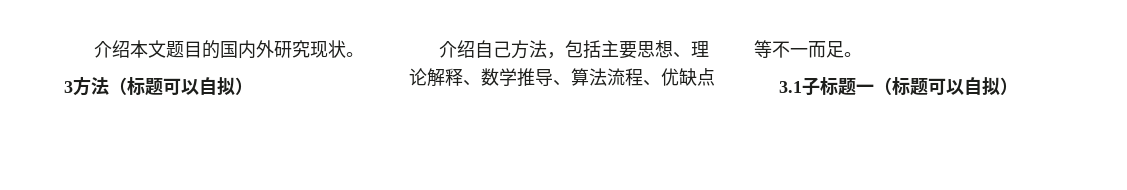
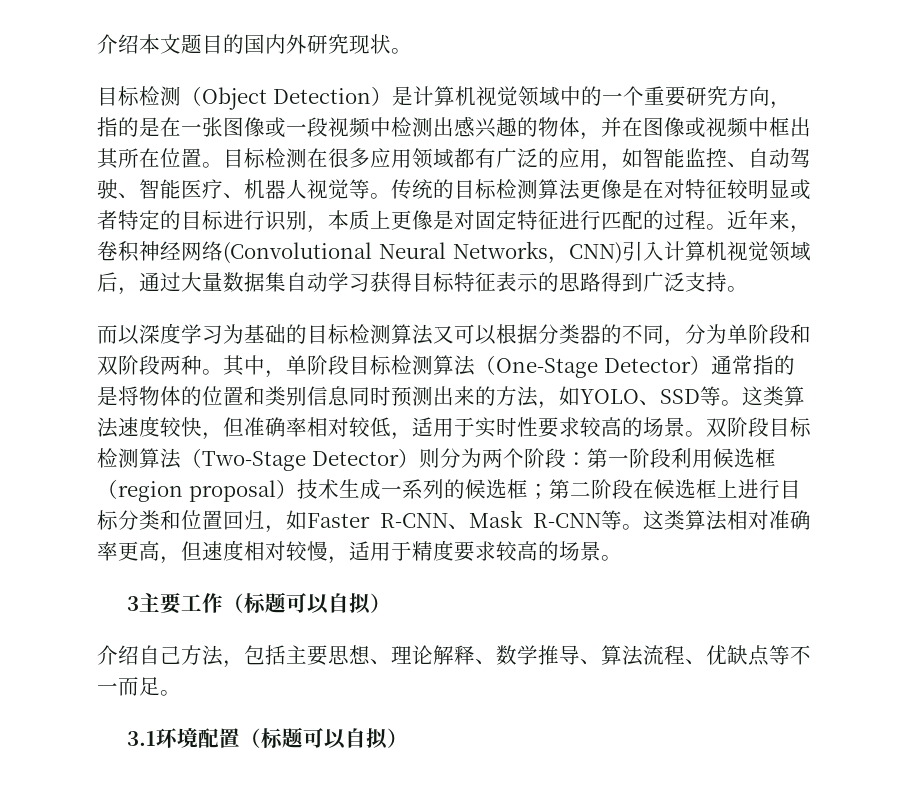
[64,76,109,96] 3方法 -> [97,86,791,110] [97,116,811,140] [97,148,811,171] [97,179,811,200] [97,210,811,233] [97,241,812,264] [97,272,748,295] [97,323,811,347] [97,355,795,378] [97,386,805,409] [97,416,812,440] [97,448,776,471] [97,479,801,502] [97,510,812,533] [97,540,622,564] [127,593,224,614] 目标检测（Object Detection）是计算机视觉领域中的一个重要研究方向，指的是在一张图像或一段视频中检测出感兴趣的物体，并在图像或视频中框出其所在位置。目标检测在很多应用领域都有广泛的应用，如智能监控、自动驾驶、智能医疗、机器人视觉等。传统的目标检测算法更像是在对特征较明显或者特定的目标进行识别，本质上更像是对固定特征进行匹配的过程。近年来，卷积神经网络(Convolutional Neural Networks，CNN)引入计算机视觉领域后，通过大量数据集自动学习获得目标特征表示的思路得到广泛支持。 // 而以深度学习为基础的目标检测算法又可以根据分类器的不同，分为单阶段和双阶段两种。其中，单阶段目标检测算法（One-Stage Detector）通常指的是将物体的位置和类别信息同时预测出来的方法，如YOLO、SSD等。这类算法速度较快，但准确率相对较低，适用于实时性要求较高的场景。双阶段目标检测算法（Two-Stage Detector）则分为两个阶段：第一阶段利用候选框（region proposal）技术生成一系列的候选框；第二阶段在候选框上进行目标分类和位置回归，如Faster R-CNN、Mask R-CNN等。这类算法相对准确率更高，但速度相对较慢，适用于精度要求较高的场景。 // 3主要工作
[801,77,874,96] 子标题一 -> [156,728,241,748] 环境配置

